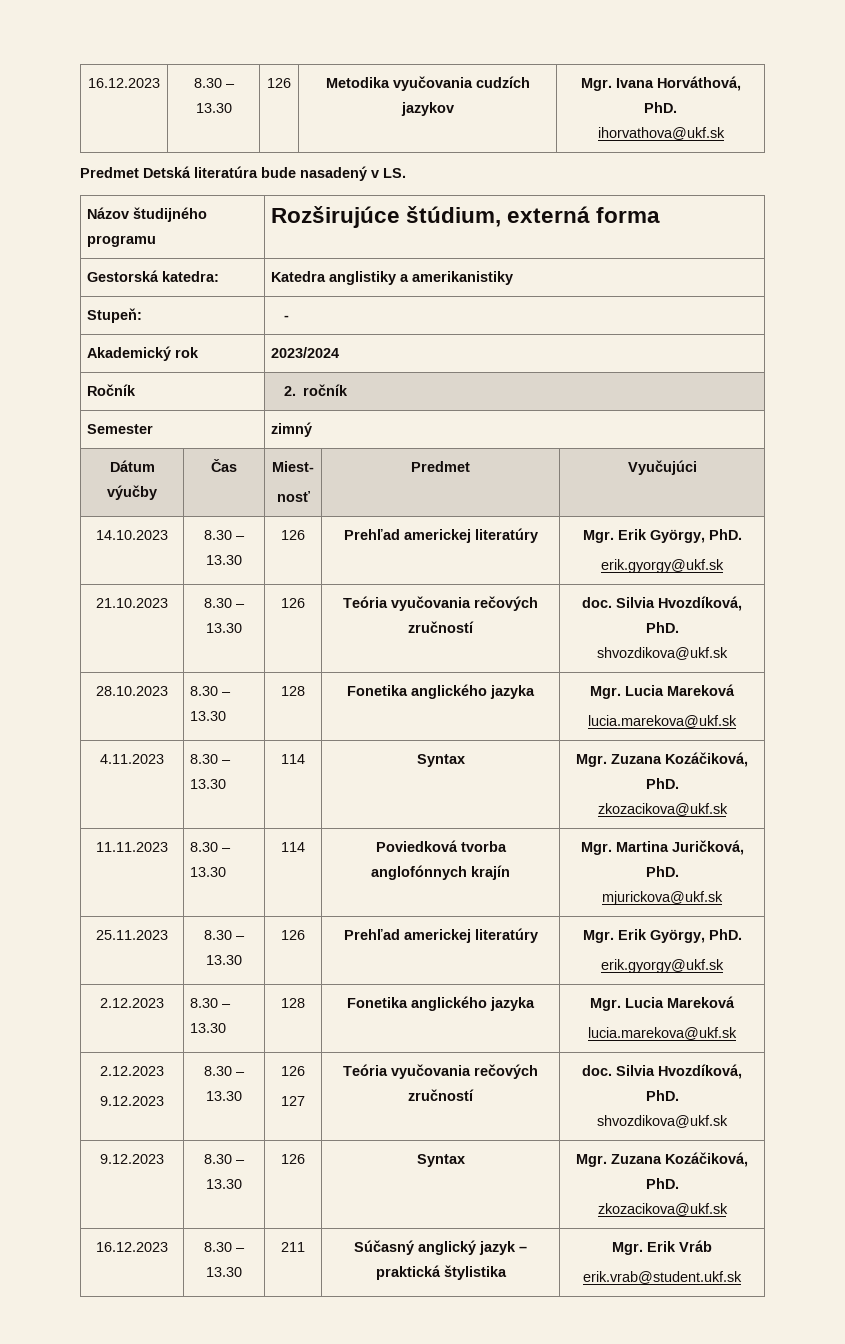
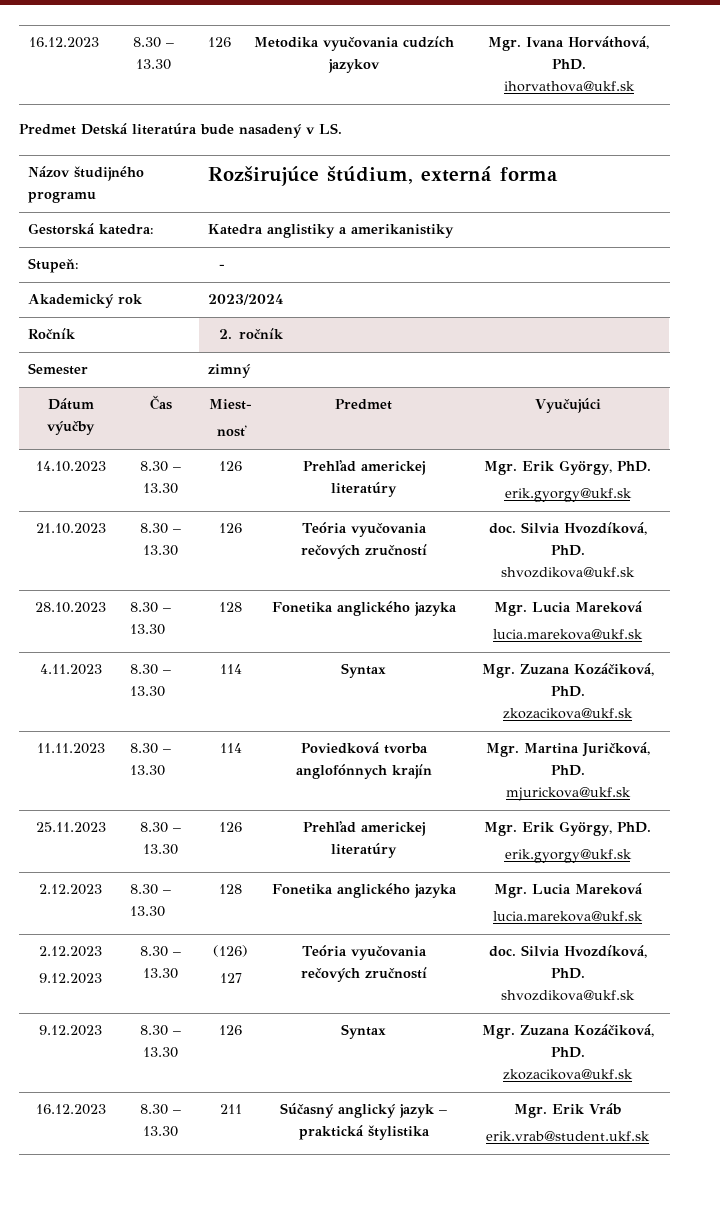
[281,1066,305,1076] 126 -> [213,945,248,957] (126)

